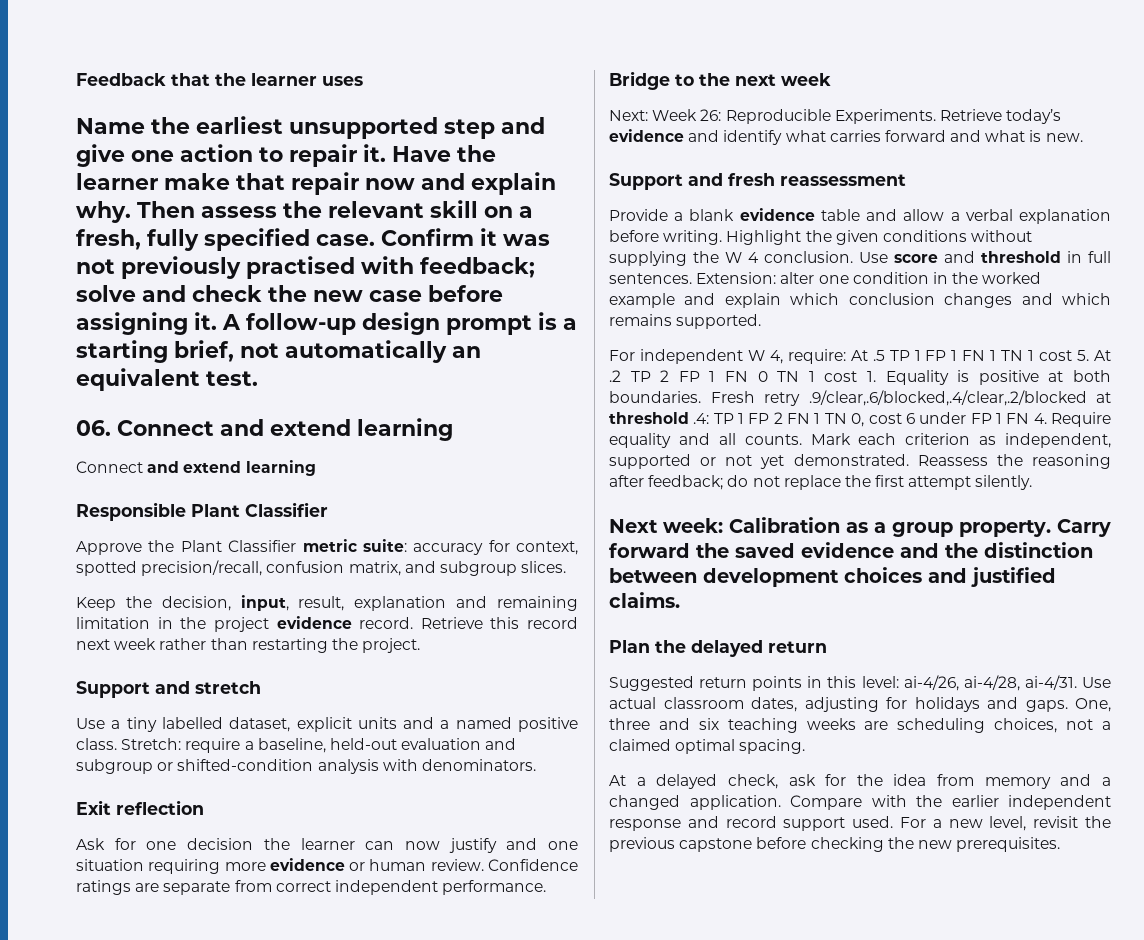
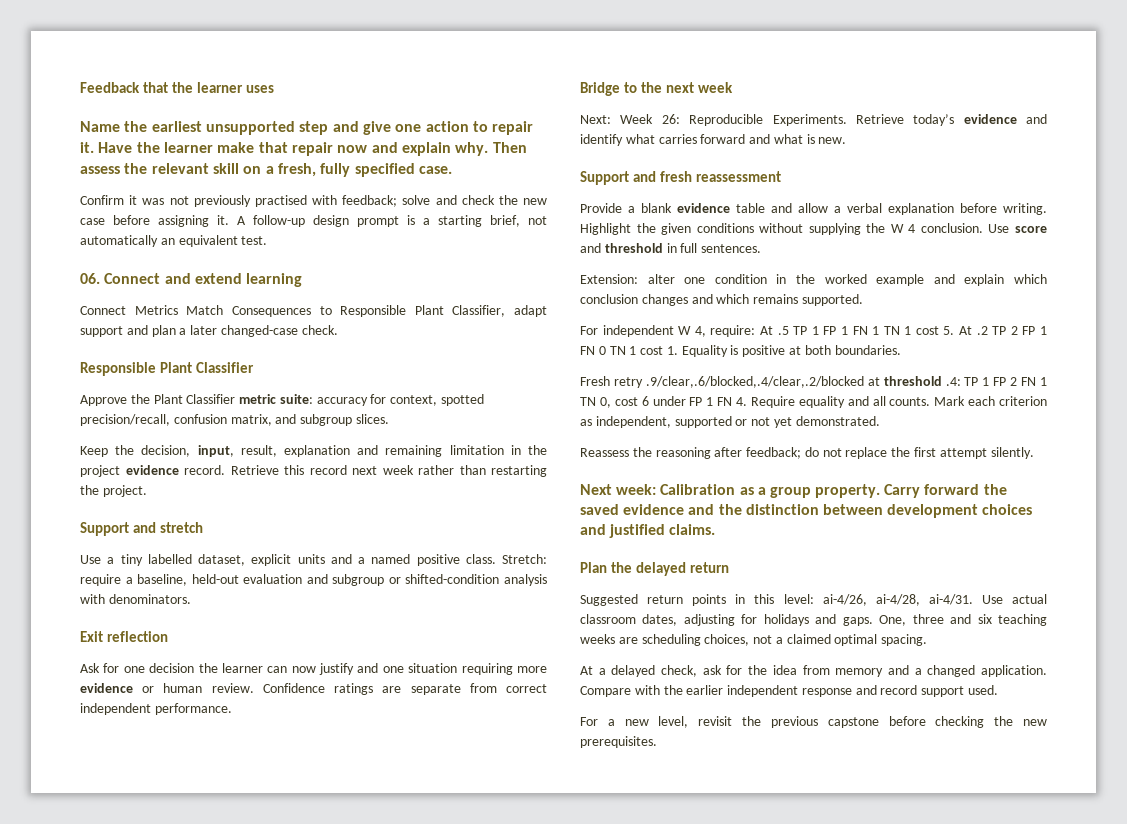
(375, 240) none -> (452, 170) //
[147,460,316,476] and extend learning -> [134,305,547,317] [80,325,338,337] Metrics Match Consequences to Responsible Plant Classifier, adapt support and plan a later changed-case check.
(692, 278) none -> (762, 248) //
(701, 397) none -> (901, 350) //
(909, 460) none -> (880, 421) //
(894, 822) none -> (999, 690) //

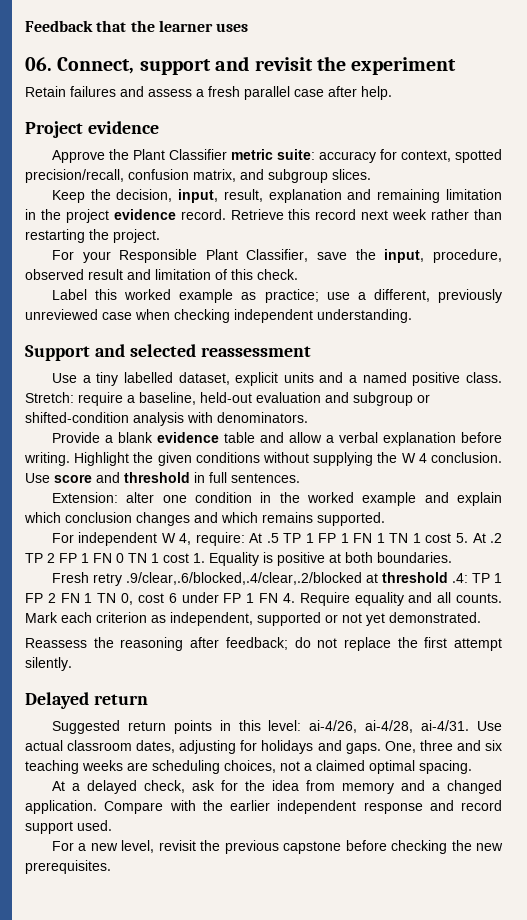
[80,121,534,135] [80,142,527,156] [80,163,452,177] [80,195,548,207] [80,215,547,227] [80,235,268,247] [80,273,303,287] [80,305,547,317] [80,325,338,337] [80,362,254,376] Name the earliest unsupported step and give one action to repair it. Have the learner make that repair now and explain why. Then assess the relevant skill on a fresh, fully specified case. // Confirm it was not previously practised with feedback; solve and check the new case before assigning it. A follow-up design prompt is a starting brief, not automatically an equivalent test. // 06. Connect and extend learning // Connect Metrics Match Consequences to Responsible Plant Classifier, adapt support and plan a later changed-case check. // Responsible Plant Classifier -> [25,56,457,75] [25,86,392,100] [25,121,159,138] 06. Connect, support and revisit the experiment // Retain failures and assess a fresh parallel case after help. // Project evidence
[80,522,203,536] // Support and stretch -> [51,249,502,263] [25,269,298,280] [51,289,502,303] [25,309,412,323] [25,344,311,361] // For your Responsible Plant Classifier, save the input, procedure, observed result and limitation of this check. // Label this worked example as practice; use a different, previously unreviewed case when checking independent understanding. // Support and selected reassessment
[80,631,168,642] [80,663,547,675] [80,683,547,695] [80,703,232,715] [580,82,733,96] [580,114,1047,126] [580,134,847,146] [580,171,781,185] // Exit reflection // Ask for one decision the learner can now justify and one situation requiring more evidence or human review. Confidence ratings are separate from correct independent performance. // Bridge to the next week // Next: Week 26: Reproducible Experiments. Retrieve today’s evidence and identify what carries forward and what is new. // Support and fresh reassessment -> (308, 417) none
[580,484,1007,498] [580,504,1033,518] [580,524,716,538] [580,562,686,576] Next week: Calibration as a group property. Carry forward the saved evidence and the distinction between development choices and justified claims. // Plan the delayed -> [25,692,89,709] Delayed

